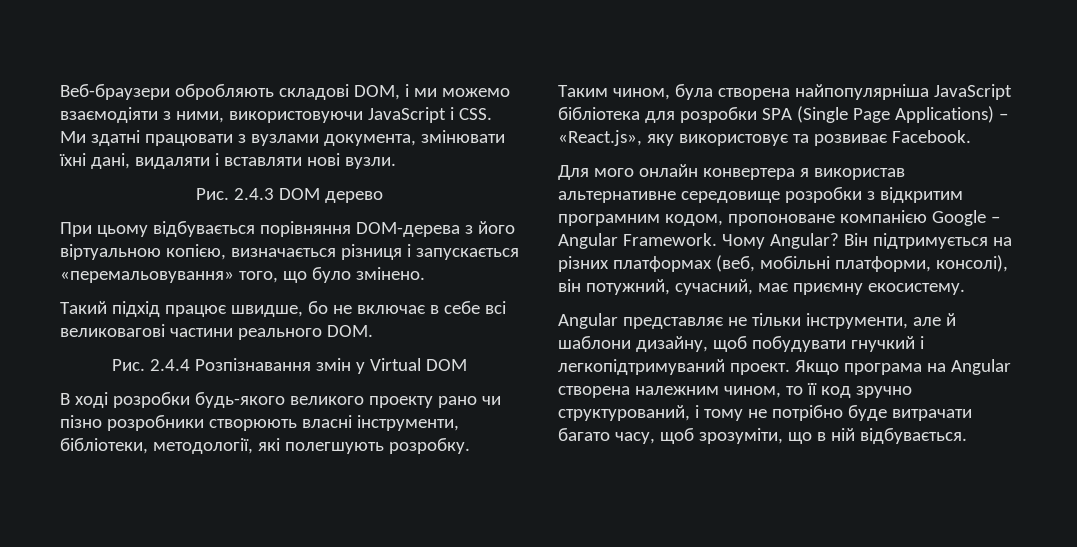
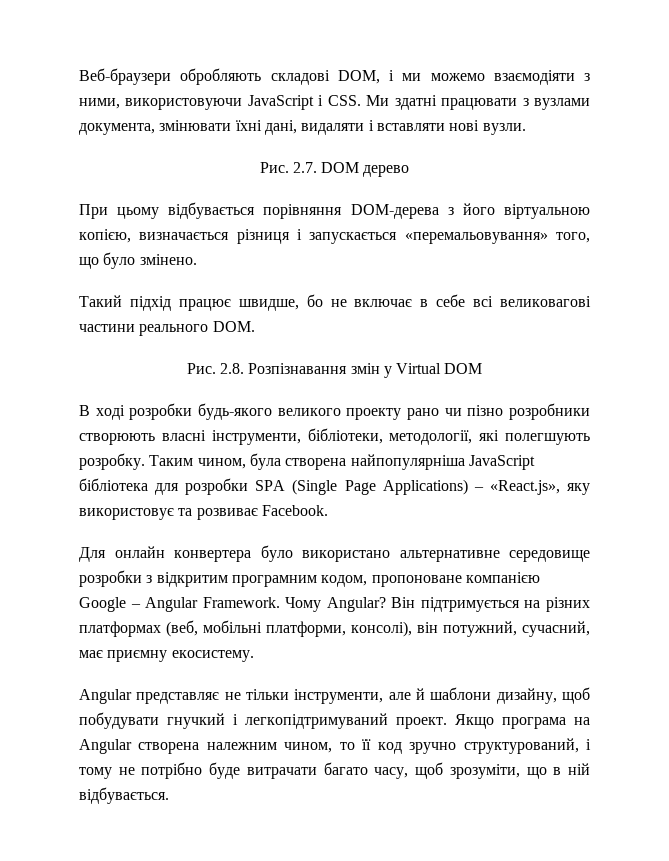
[234,188,275,200] 2.4.3 -> [292,162,317,173] 2.7.
[150,359,191,371] 2.4.4 -> [219,363,244,374] 2.8.
[593,168,634,177] мого -> (106, 554) none
[799,168,905,180] я використав -> [260,545,390,562] було використано

